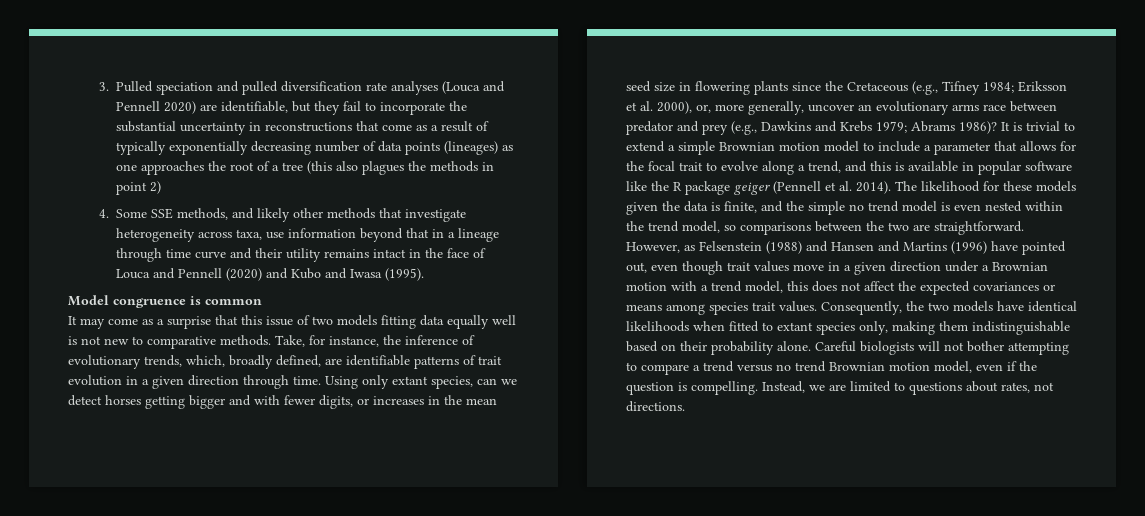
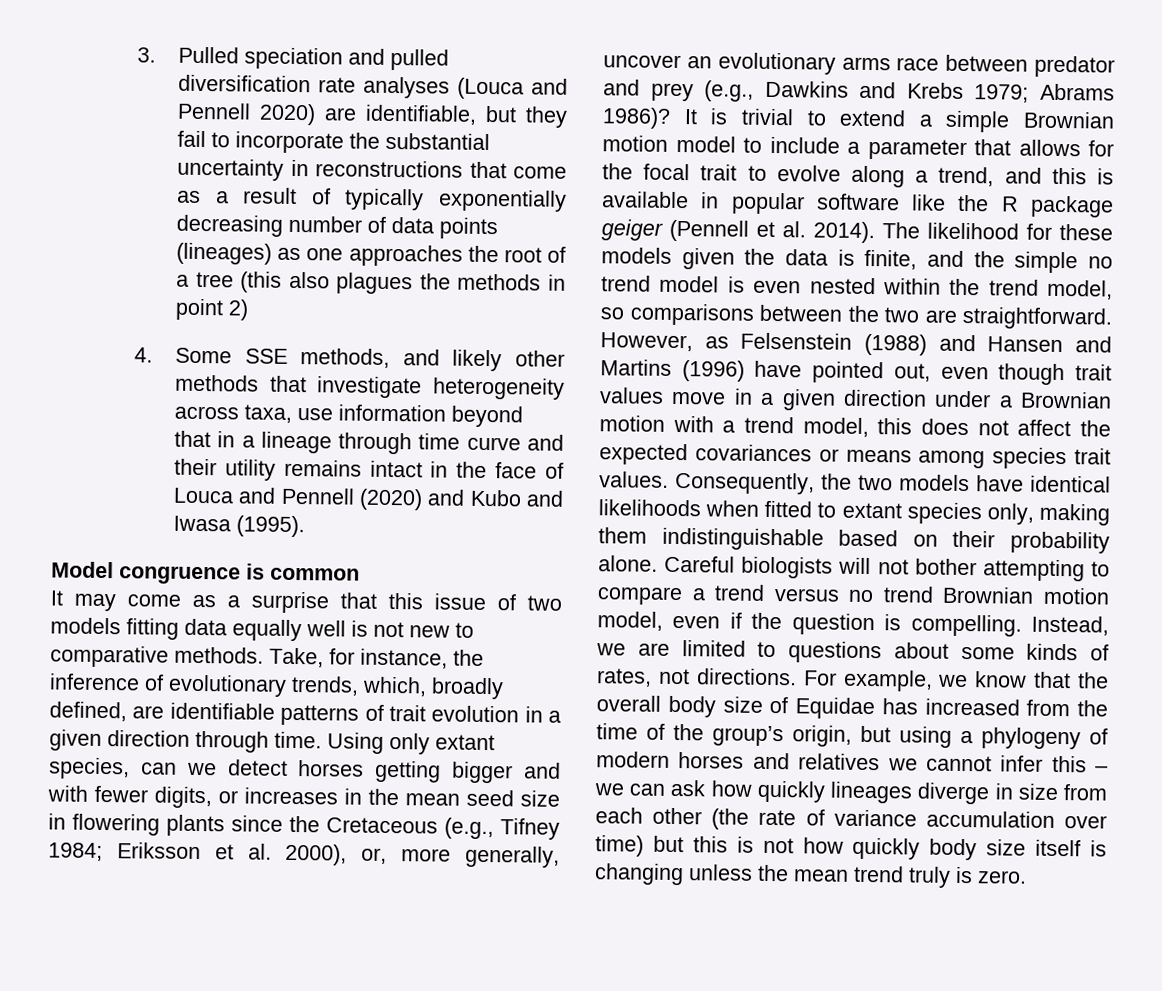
[1001,382,1054,393] [626,401,685,412] rates, not directions. -> [960,643,1109,661] [597,668,1109,692] [596,695,1108,720] [596,723,1108,750] [596,751,1108,773] [594,779,1108,805] [595,807,1107,830] [595,835,1107,861] [594,863,1027,888] some kinds of rates, not directions. For example, we know that the overall body size of Equidae has increased from the time of the group’s origin, but using a phylogeny of modern horses and relatives we cannot infer this – we can ask how quickly lineages diverge in size from each other (the rate of variance accumulation over time) but this is not how quickly body size itself is changing unless the mean trend truly is zero.

